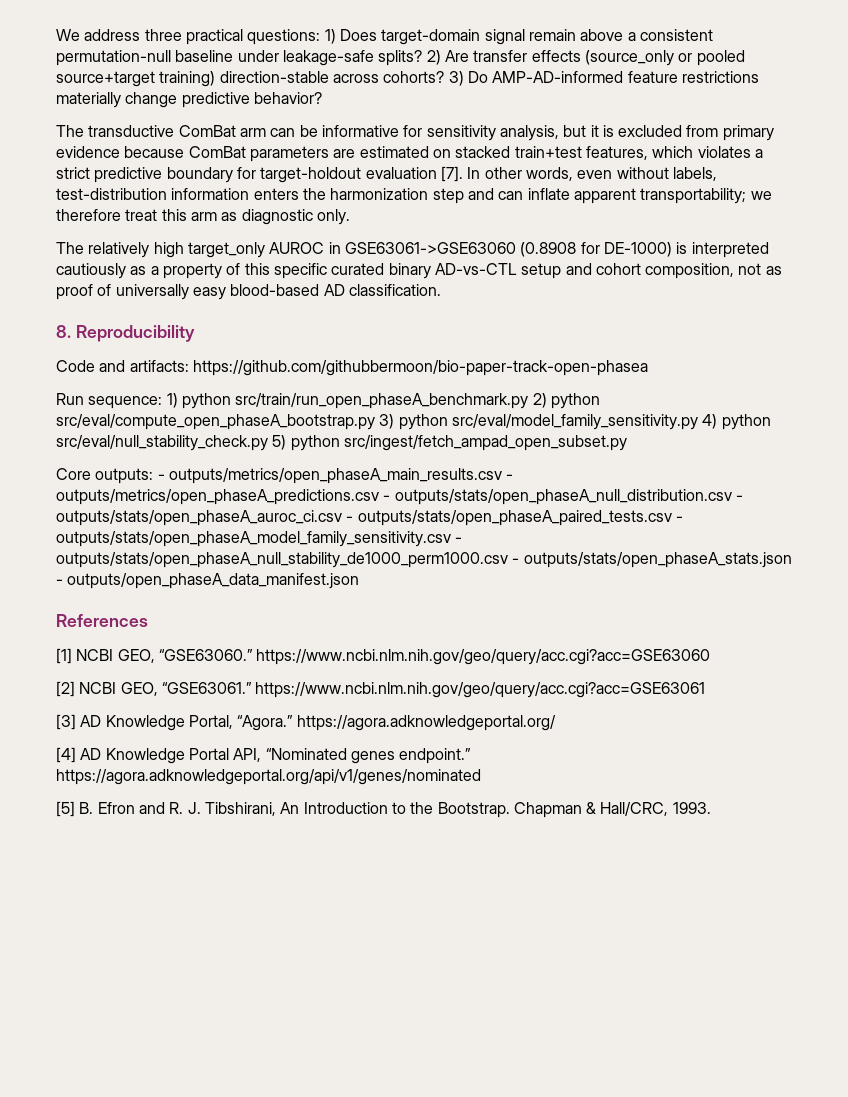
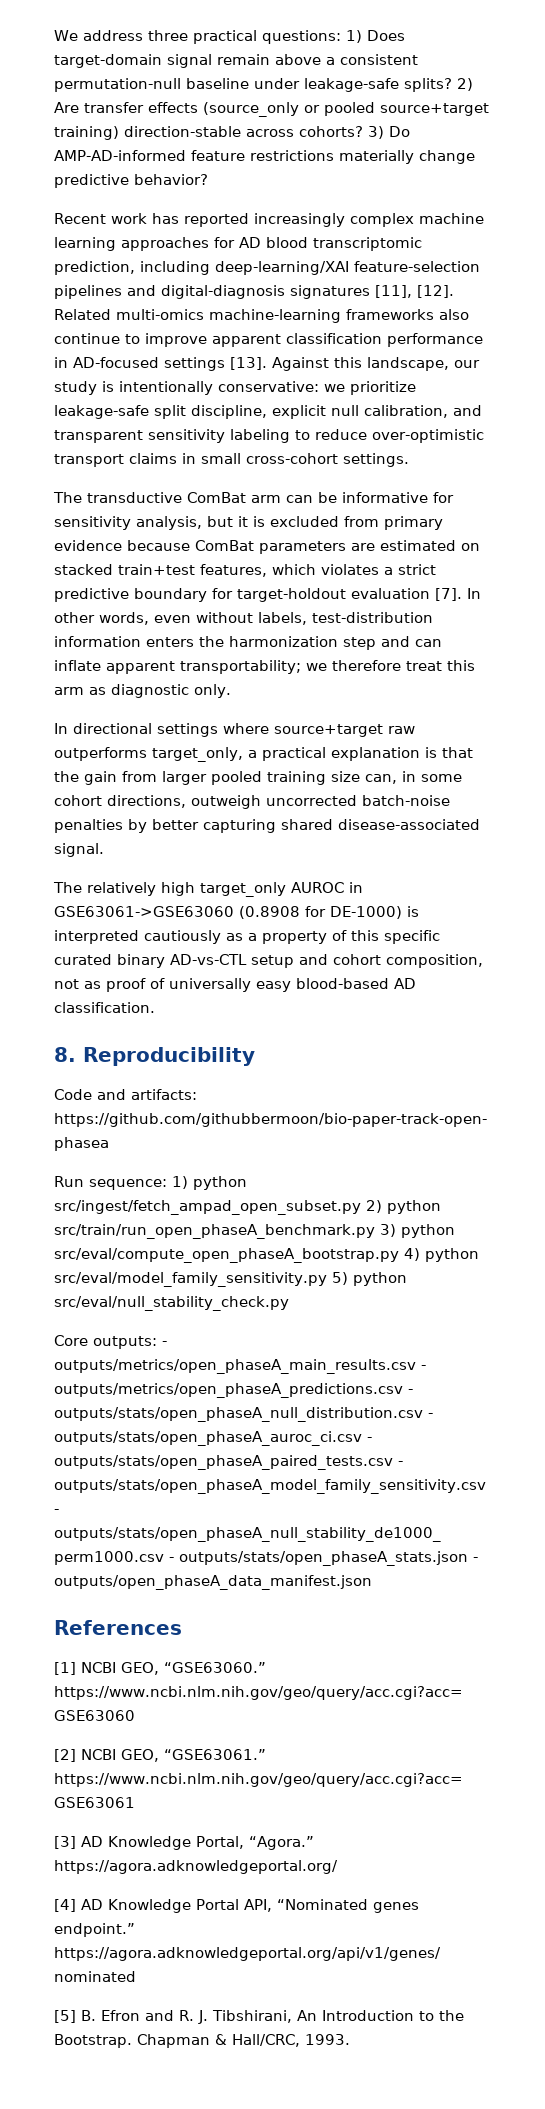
(322, 98) none -> [54,213,484,227] [54,237,422,251] [54,261,480,275] [54,285,454,299] [54,309,469,323] [54,333,483,347] [54,357,480,371] [54,381,416,395] [54,405,482,419] [54,429,484,443] [54,453,409,467] // Recent work has reported increasingly complex machine learning approaches for AD blood transcriptomic prediction, including deep-learning/XAI feature-selection pipelines and digital-diagnosis signatures [11], [12]. Related multi-omics machine-learning frameworks also continue to improve apparent classification performance in AD-focused settings [13]. Against this landscape, our study is intentionally conservative: we prioritize leakage-safe split discipline, explicit null calibration, and transparent sensitivity labeling to reduce over-optimistic transport claims in small cross-cohort settings.
(350, 217) none -> [54,723,415,737] [54,747,473,762] [54,771,462,785] [54,795,450,809] [54,819,480,833] [54,843,104,857] // In directional settings where source+target raw outperforms target_only, a practical explanation is that the gain from larger pooled training size can, in some cohort directions, outweigh uncorrected batch-noise penalties by better capturing shared disease-associated signal.
[235,393,529,409] src/train/run_open_phaseA_benchmark.py -> [54,1200,361,1215] src/ingest/fetch_ampad_open_subset.py
[56,414,375,430] src/eval/compute_open_phaseA_bootstrap.py -> [54,1224,375,1239] src/train/run_open_phaseA_benchmark.py
[451,414,698,430] src/eval/model_family_sensitivity.py -> [54,1248,399,1263] src/eval/compute_open_phaseA_bootstrap.py
[56,435,268,451] src/eval/null_stability_check.py -> [54,1272,327,1287] src/eval/model_family_sensitivity.py
[343,435,627,451] src/ingest/fetch_ampad_open_subset.py -> [54,1296,289,1311] src/eval/null_stability_check.py

